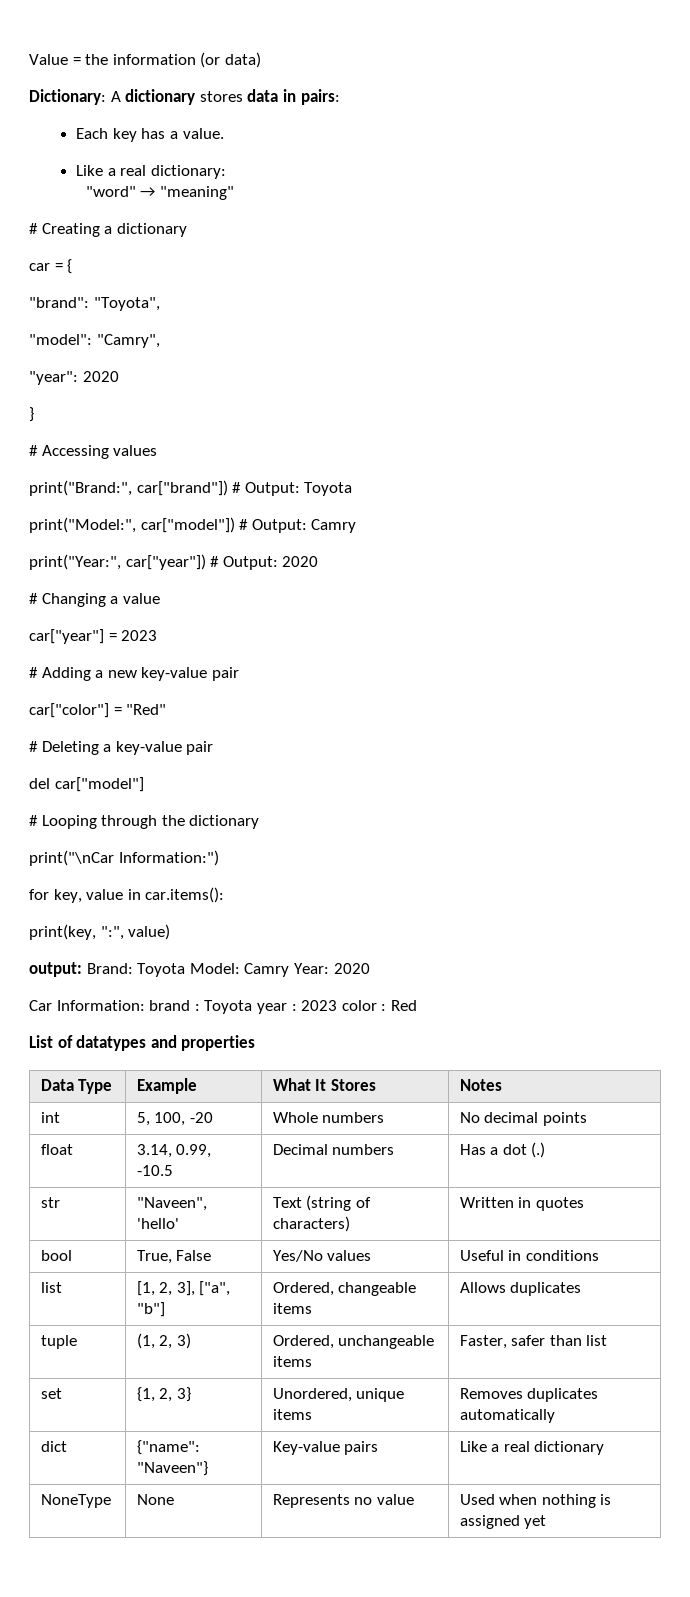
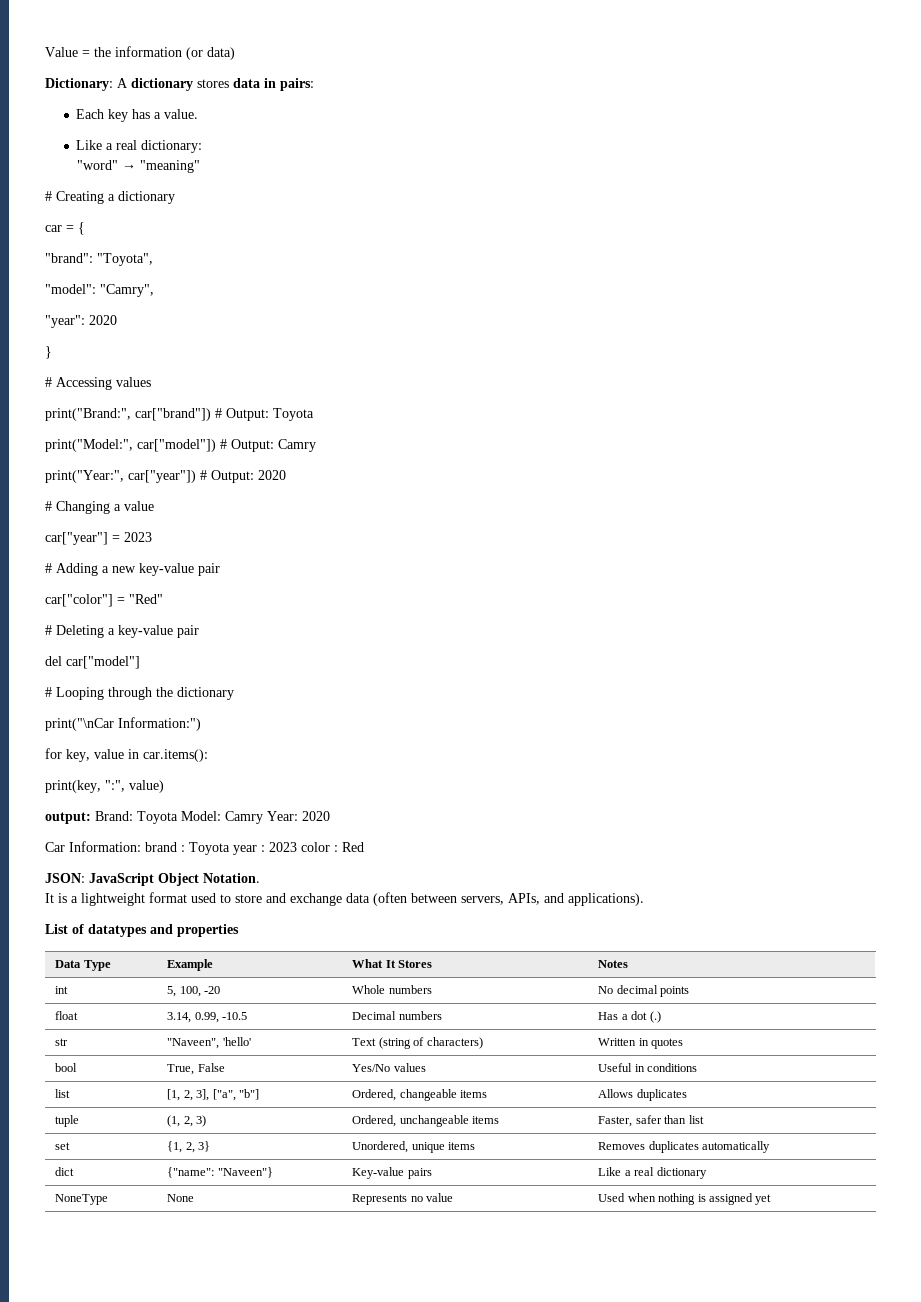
(417, 1005) none -> [45,873,260,886] [45,892,644,906] // JSON: JavaScript Object Notation. // It is a lightweight format used to store and exchange data (often between servers, APIs, and applications).

